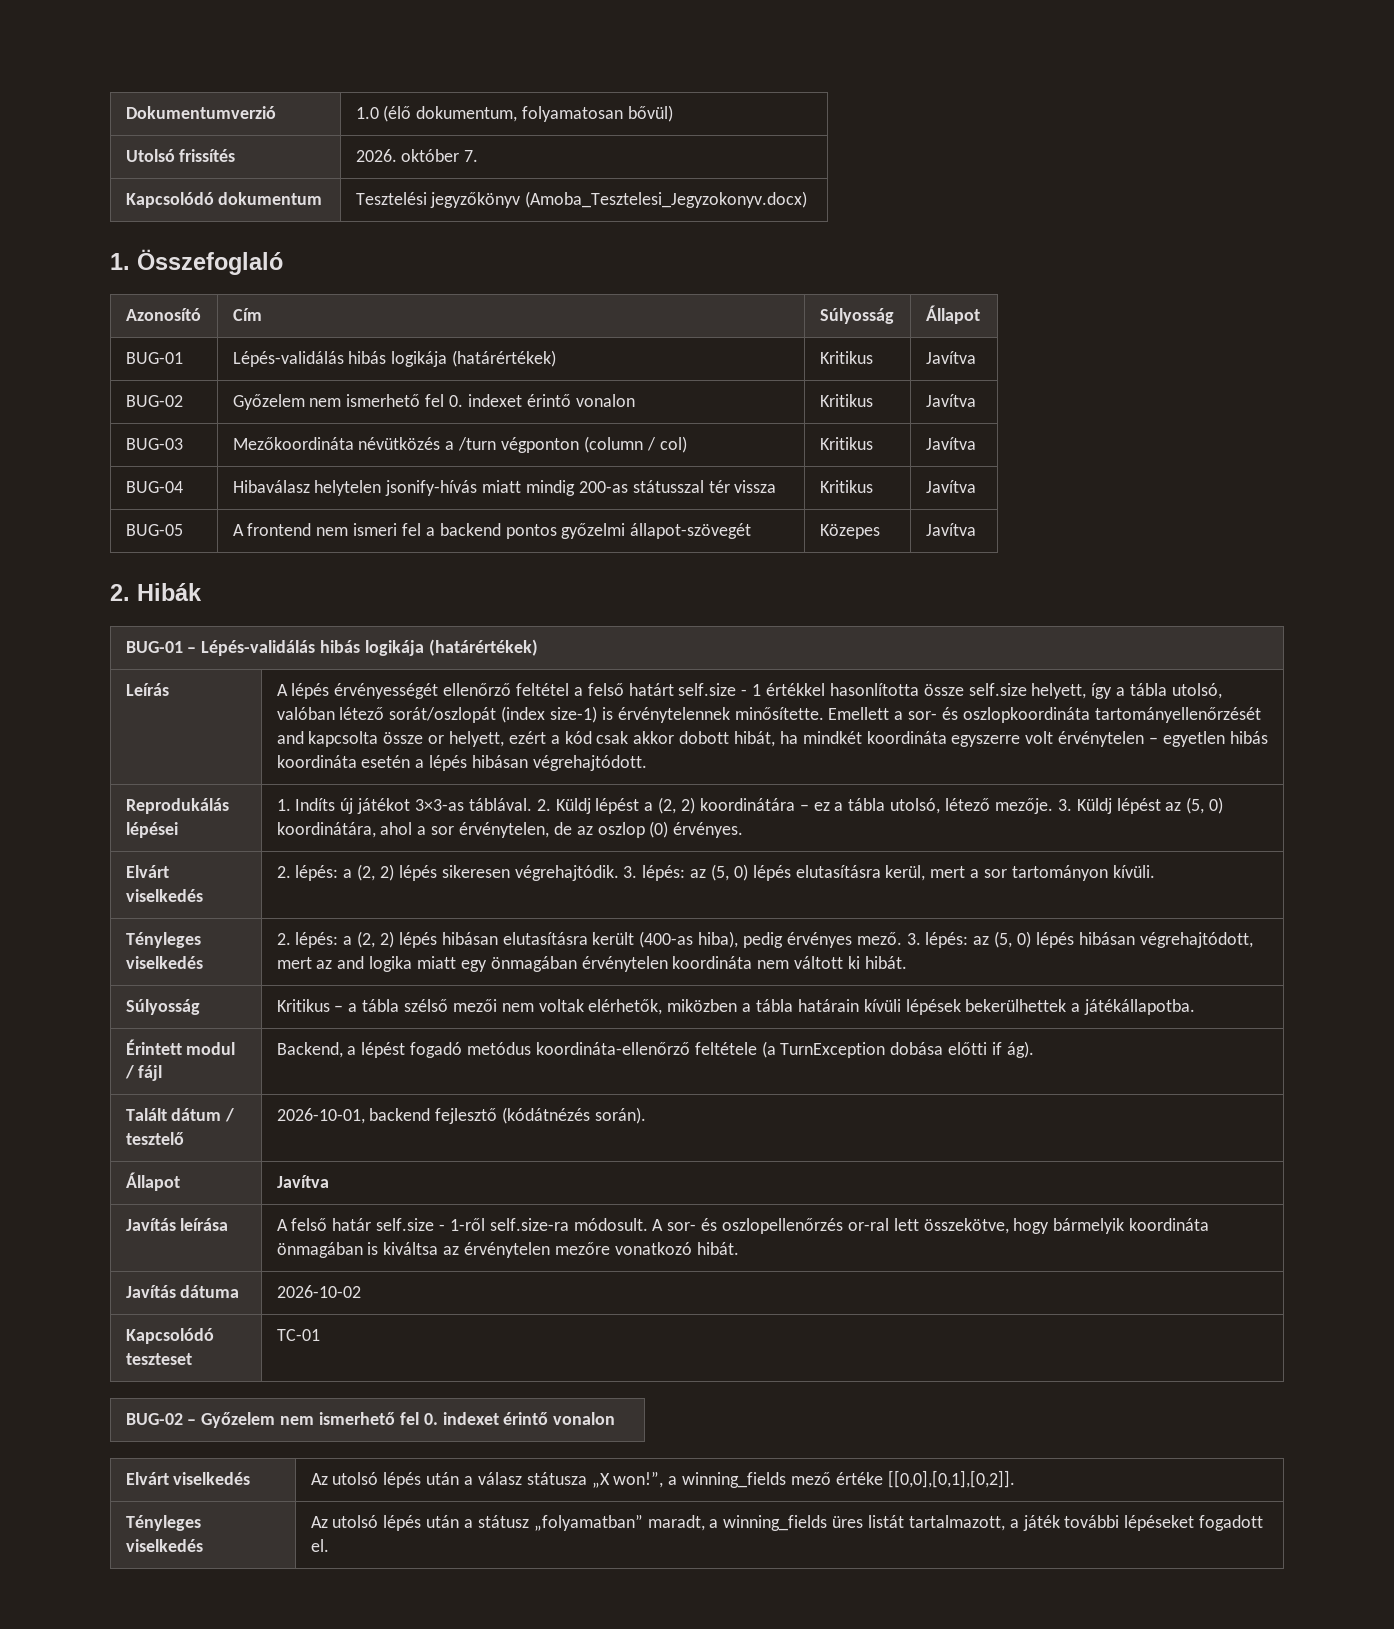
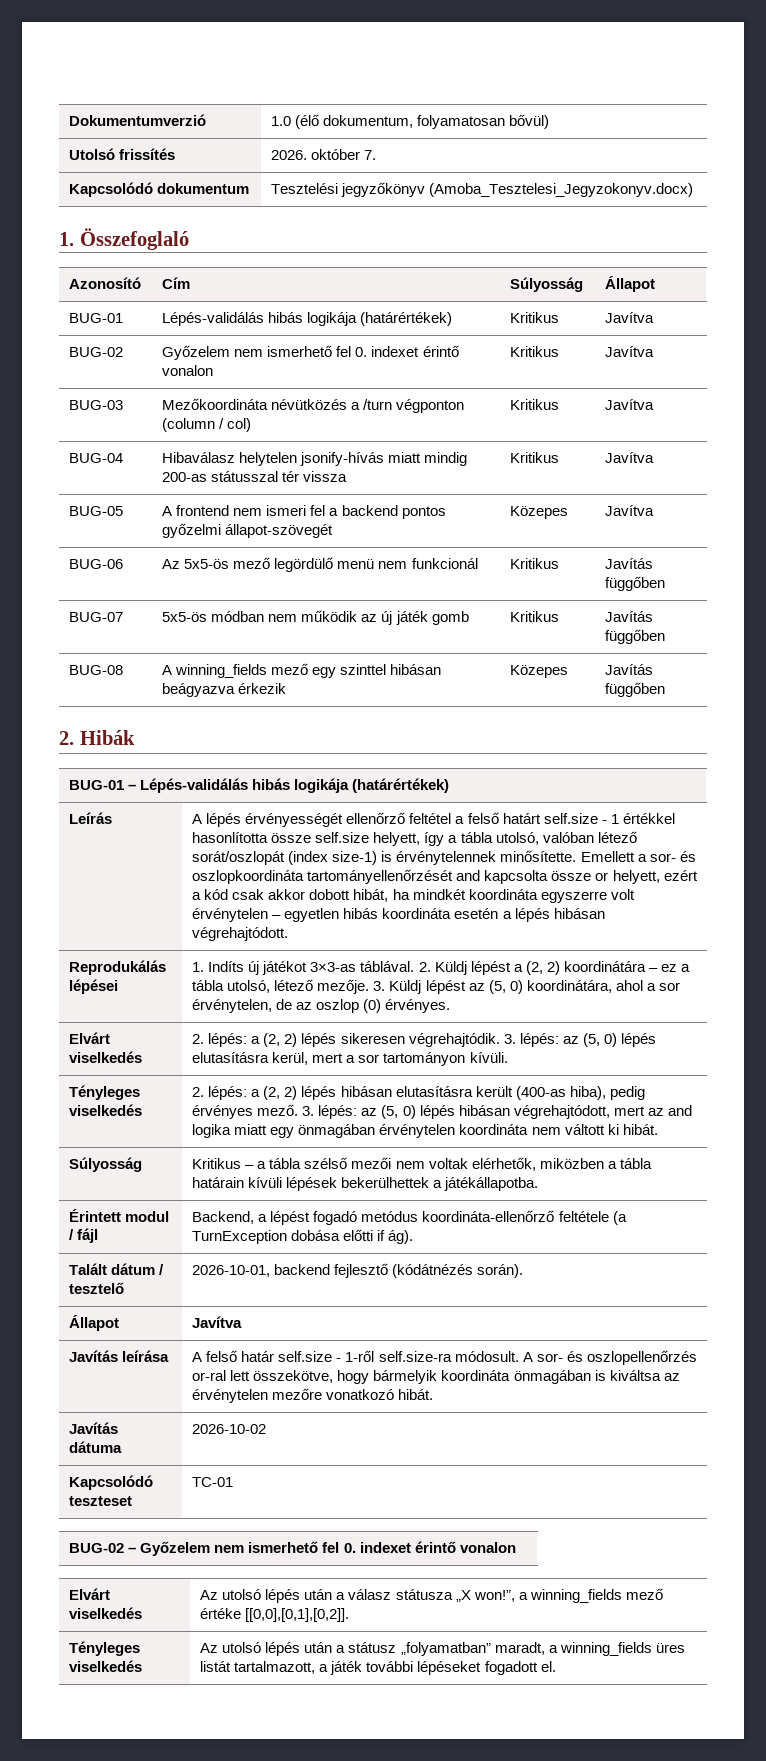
(976, 529) none -> [69,559,124,569] [162,557,478,572] [510,558,560,569] [605,558,654,569] [605,576,666,591] [69,612,124,622] [162,610,469,625] [510,611,560,622] [605,611,654,622] [605,629,666,644] [69,665,124,675] [162,663,442,678] [162,683,287,697] [510,665,569,678] [605,664,654,675] [605,682,666,697] // BUG-06 | Az 5x5-ös mező legördülő menü nem funkcionál | Kritikus | Javítás függőben // BUG-07 | 5x5-ös módban nem működik az új játék gomb | Kritikus | Javítás függőben // BUG-08 | A winning_fields mező egy szinttel hibásan beágyazva érkezik | Közepes | Javítás függőben

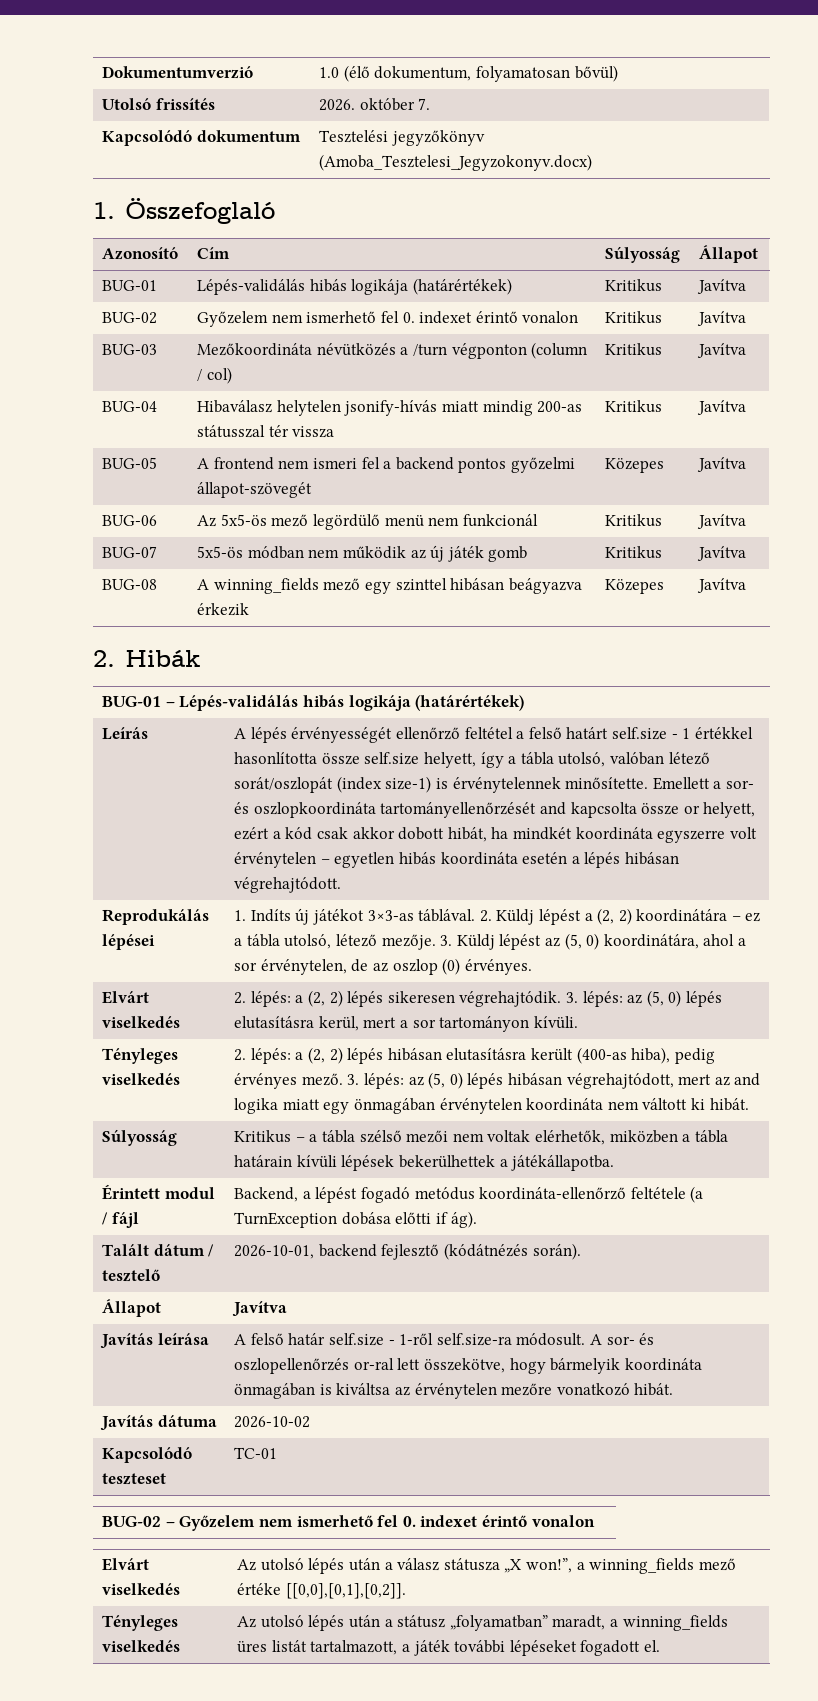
[605,558,654,569] [605,576,666,591] Javítás függőben -> [697,514,747,529] Javítva
[605,611,654,622] [605,629,666,644] Javítás függőben -> [697,546,747,561] Javítva
[605,664,654,675] [605,682,666,697] Javítás függőben -> [697,578,747,593] Javítva

